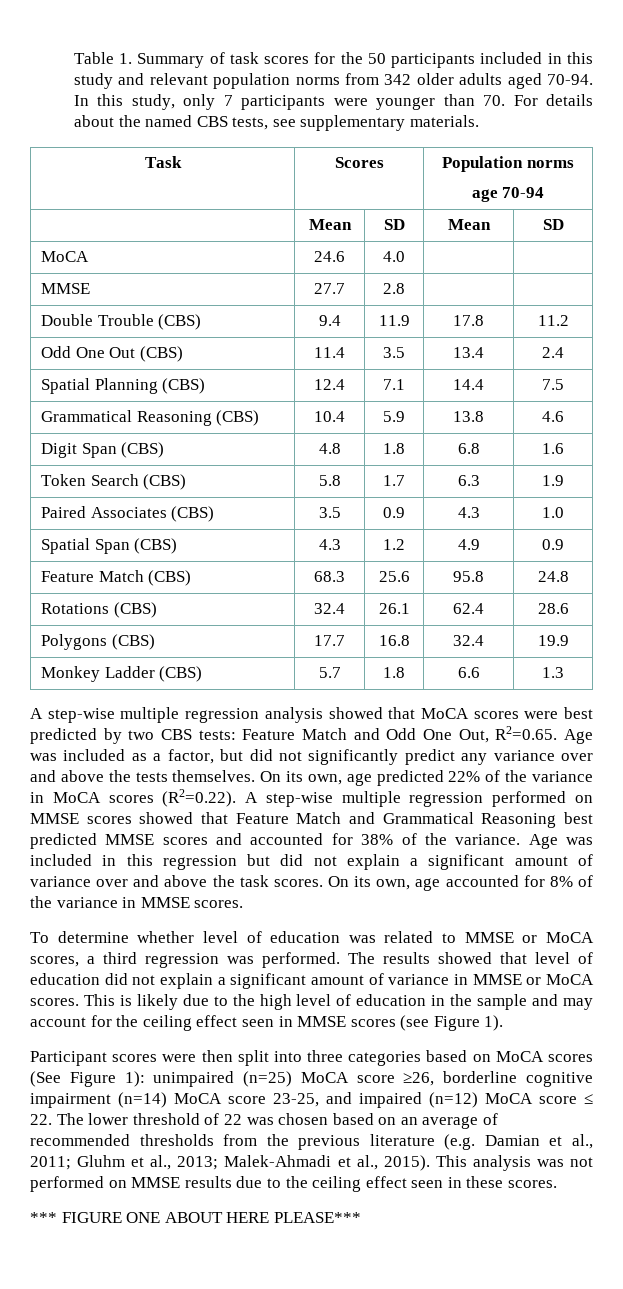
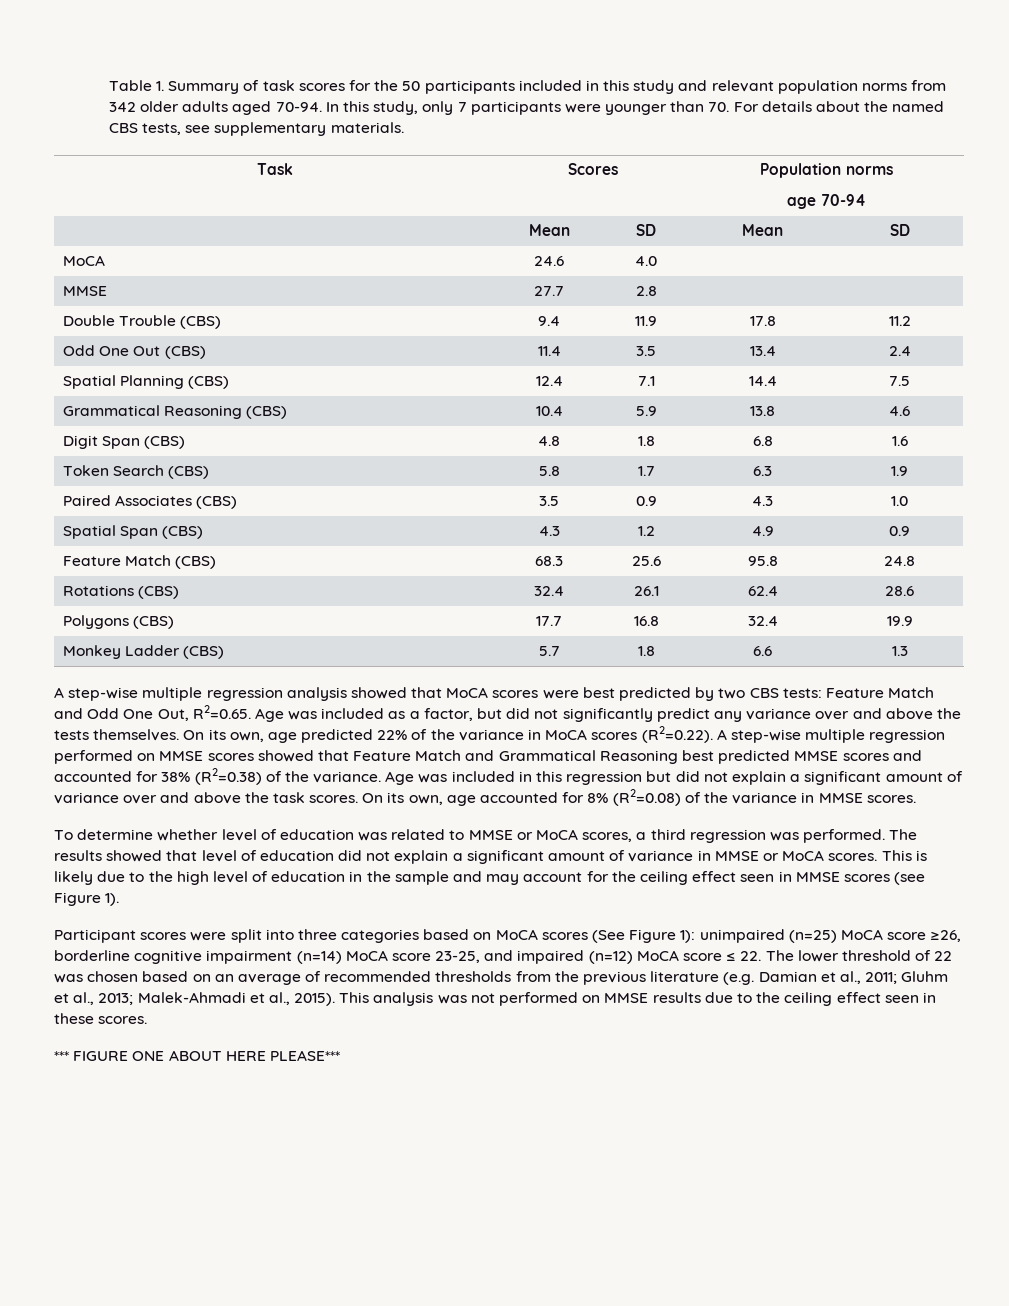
(394, 839) none -> [194,768,262,785] (R2=0.38)
(573, 881) none -> [612,789,681,806] (R2=0.08)
[201,1050,233,1062] then -> (227, 936) none

